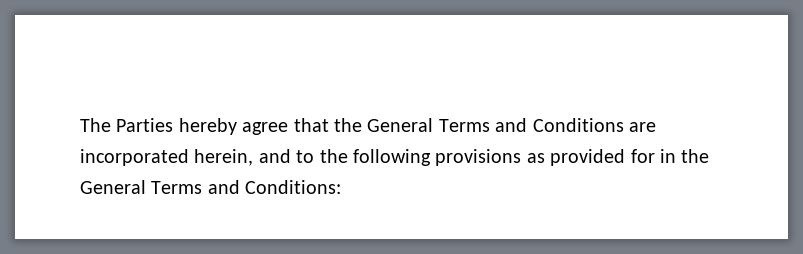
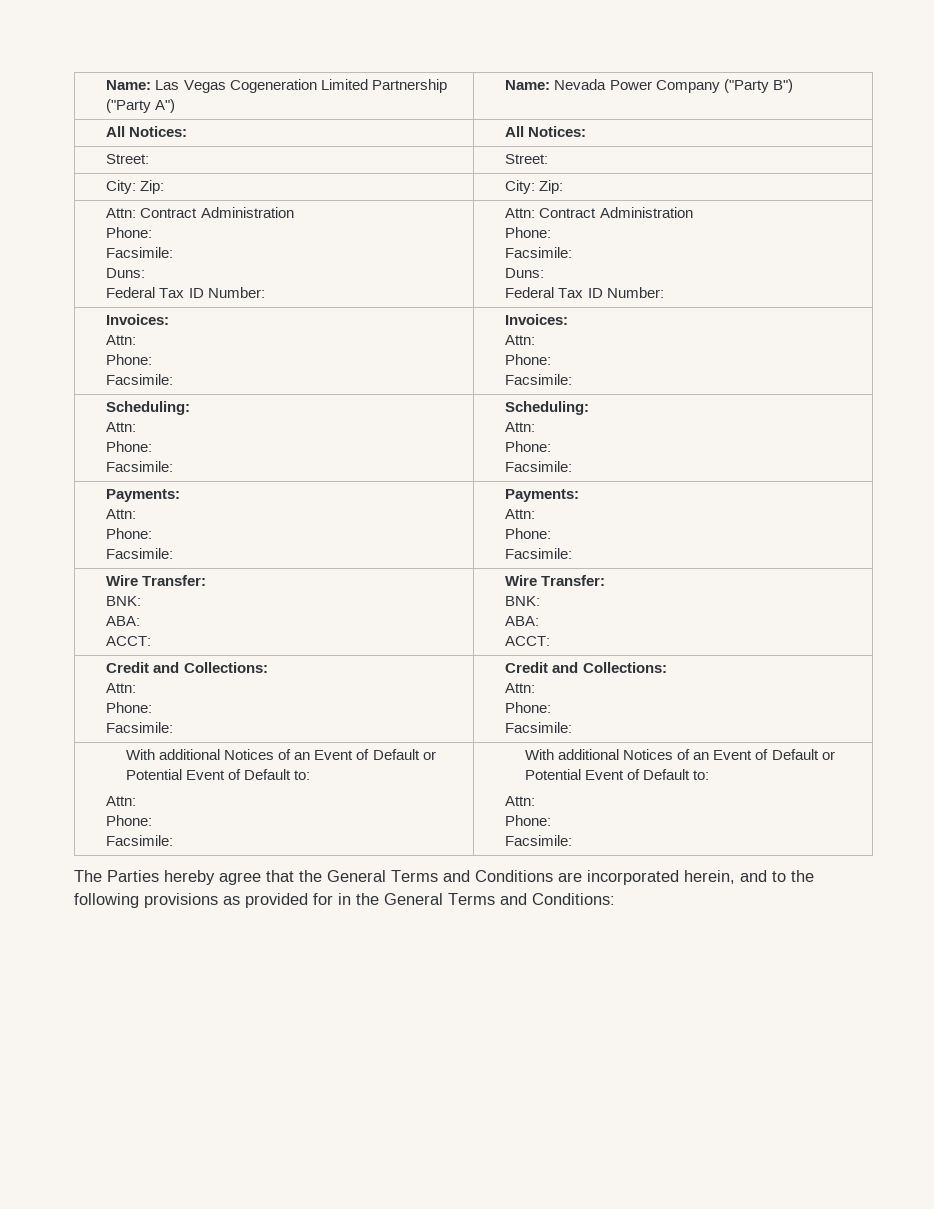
(80, 125) none -> [106,79,447,93] [106,99,176,113] [505,79,793,93] [106,126,188,137] [505,126,587,137] [106,154,150,164] [505,154,549,164] [106,180,165,194] [505,180,564,194] [106,207,294,218] [106,227,153,238] [106,247,174,258] [106,268,146,278] [106,287,265,298] [505,207,693,218] [505,227,552,238] [505,247,573,258] [505,268,545,278] [505,287,664,298] [106,314,170,325] [106,335,137,345] [106,354,153,365] [106,374,174,385] [505,314,569,325] [505,335,536,345] [505,354,552,365] [505,374,573,385] [106,401,191,415] [106,422,137,432] [106,441,153,452] [106,461,174,472] [505,401,590,415] [505,422,536,432] [505,441,552,452] [505,461,573,472] [106,489,181,502] [106,509,137,519] [106,528,153,539] [106,548,174,559] [505,489,580,502] [505,509,536,519] [505,528,552,539] [505,548,573,559] [106,575,207,586] [106,596,142,606] [106,616,141,626] [106,636,152,646] [505,575,606,586] [505,596,541,606] [505,616,540,626] [505,636,551,646] [106,662,268,673] [106,683,137,693] [106,702,153,713] [106,722,174,733] [505,662,667,673] [505,683,536,693] [505,702,552,713] [505,722,573,733] [126,749,436,760] [126,769,311,780] [106,796,137,806] [106,815,153,826] [106,835,174,846] [525,749,835,760] [525,769,710,780] [505,796,536,806] [505,815,552,826] [505,835,573,846] Name: Las Vegas Cogeneration Limited Partnership ("Party A") | Name: Nevada Power Company ("Party B") // All Notices: | All Notices: // Street: | Street: // City: Zip: | City: Zip: // Attn: Contract Administration // Phone: // Facsimile: // Duns: // Federal Tax ID Number: | Attn: Contract Administration // Phone: // Facsimile: // Duns: // Federal Tax ID Number: // Invoices: // Attn: // Phone: // Facsimile: | Invoices: // Attn: // Phone: // Facsimile: // Scheduling: // Attn: // Phone: // Facsimile: | Scheduling: // Attn: // Phone: // Facsimile: // Payments: // Attn: // Phone: // Facsimile: | Payments: // Attn: // Phone: // Facsimile: // Wire Transfer: // BNK: // ABA: // ACCT: | Wire Transfer: // BNK: // ABA: // ACCT: // Credit and Collections: // Attn: // Phone: // Facsimile: | Credit and Collections: // Attn: // Phone: // Facsimile: // With additional Notices of an Event of Default or Potential Event of Default to: // Attn: // Phone: // Facsimile: | With additional Notices of an Event of Default or Potential Event of Default to: // Attn: // Phone: // Facsimile: //

